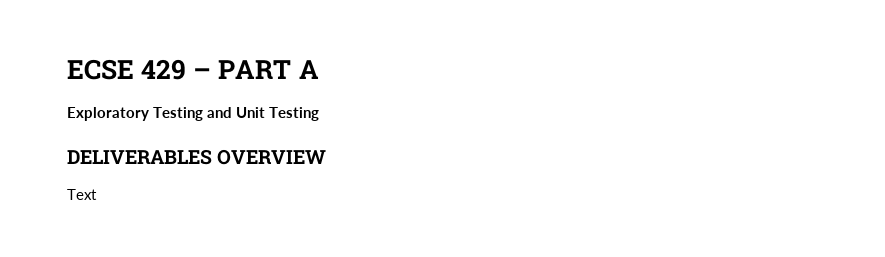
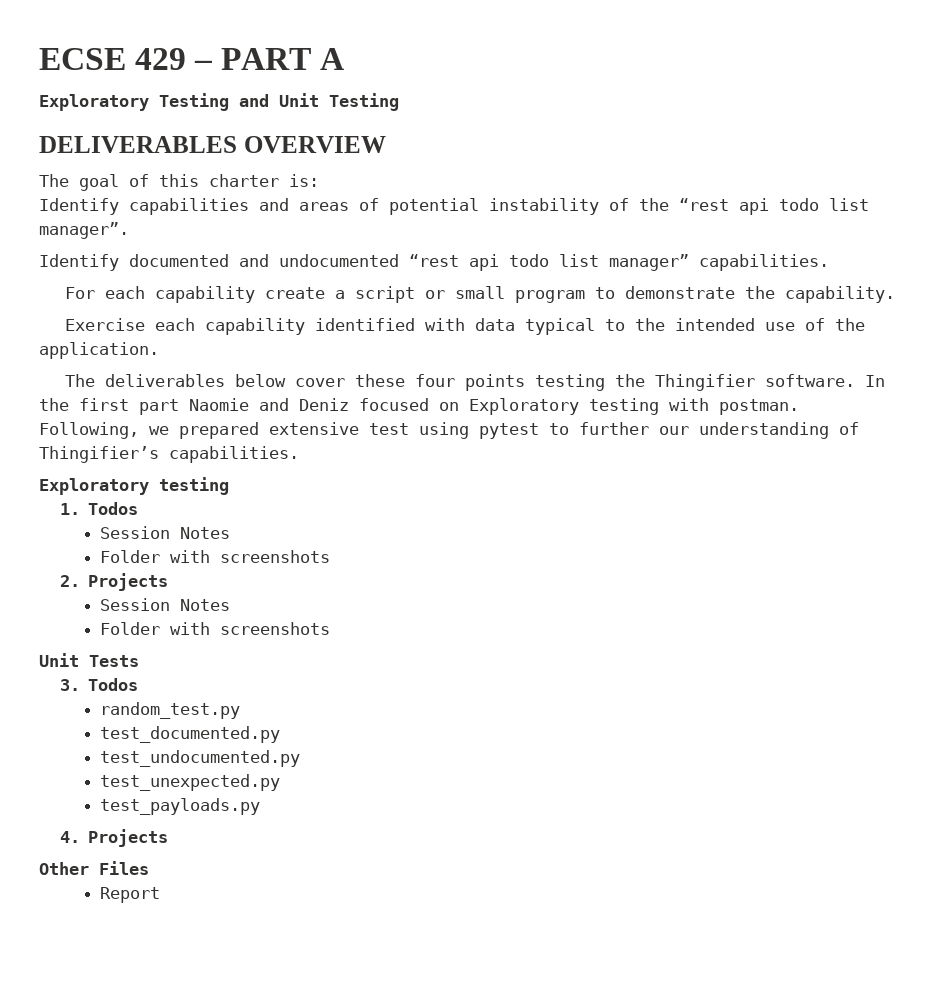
[67,189,97,200] Text -> [39,174,319,191] [39,198,869,215] [39,222,129,239] [39,254,829,271] [64,286,895,303] [64,318,865,335] [39,342,159,359] [64,374,885,391] [39,398,799,415] [39,422,859,439] [39,446,299,463] [39,477,229,495] [60,502,139,515] [99,526,230,539] [99,550,330,563] [60,573,169,591] [99,598,230,611] [99,622,330,635] [39,653,139,667] [60,678,139,691] [99,702,240,719] [99,726,280,743] [99,750,300,767] [99,774,280,791] [99,798,260,815] [60,829,169,847] [39,861,149,875] [99,887,160,903] The goal of this charter is: // Identify capabilities and areas of potential instability of the “rest api todo list manager”. // Identify documented and undocumented “rest api todo list manager” capabilities. // For each capability create a script or small program to demonstrate the capability. // Exercise each capability identified with data typical to the intended use of the application. // The deliverables below cover these four points testing the Thingifier software. In the first part Naomie and Deniz focused on Exploratory testing with postman. Following, we prepared extensive test using pytest to further our understanding of Thingifier’s capabilities. // Exploratory testing // 1. Todos // Session Notes // Folder with screenshots // 2. Projects // Session Notes // Folder with screenshots // Unit Tests // 3. Todos // random_test.py // test_documented.py // test_undocumented.py // test_unexpected.py // test_payloads.py // 4. Projects // Other Files // Report

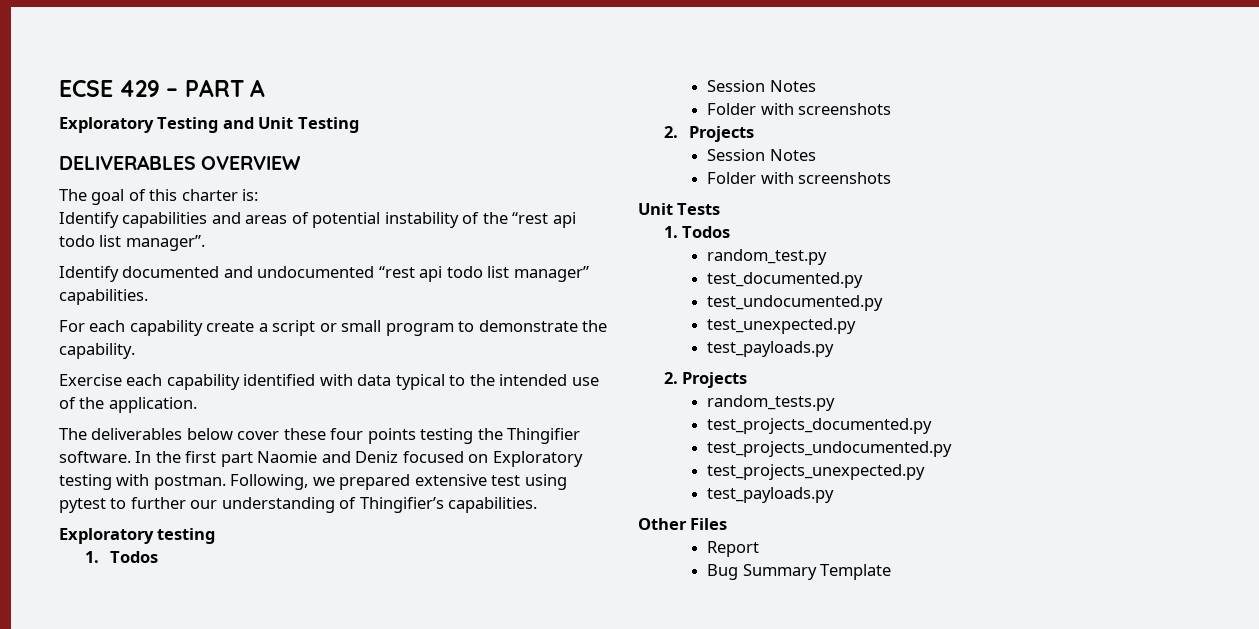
[60,679,81,691] 3. -> [663,226,678,238] 1.
[60,829,169,847] 4. Projects -> [663,372,748,388] [707,395,836,411] [707,418,933,434] [707,441,953,457] [707,464,926,480] [707,487,835,503] 2. Projects // random_tests.py // test_projects_documented.py // test_projects_undocumented.py // test_projects_unexpected.py // test_payloads.py
(160, 895) none -> [707,564,892,580] // Bug Summary Template

